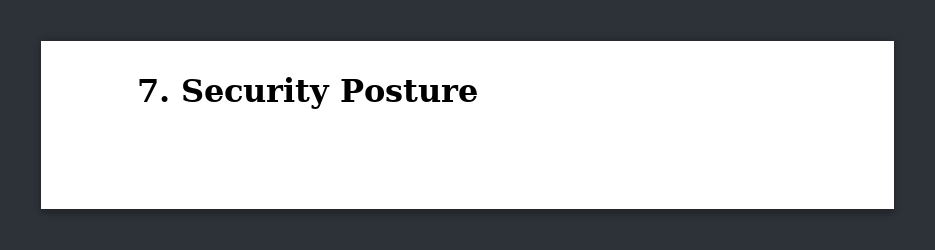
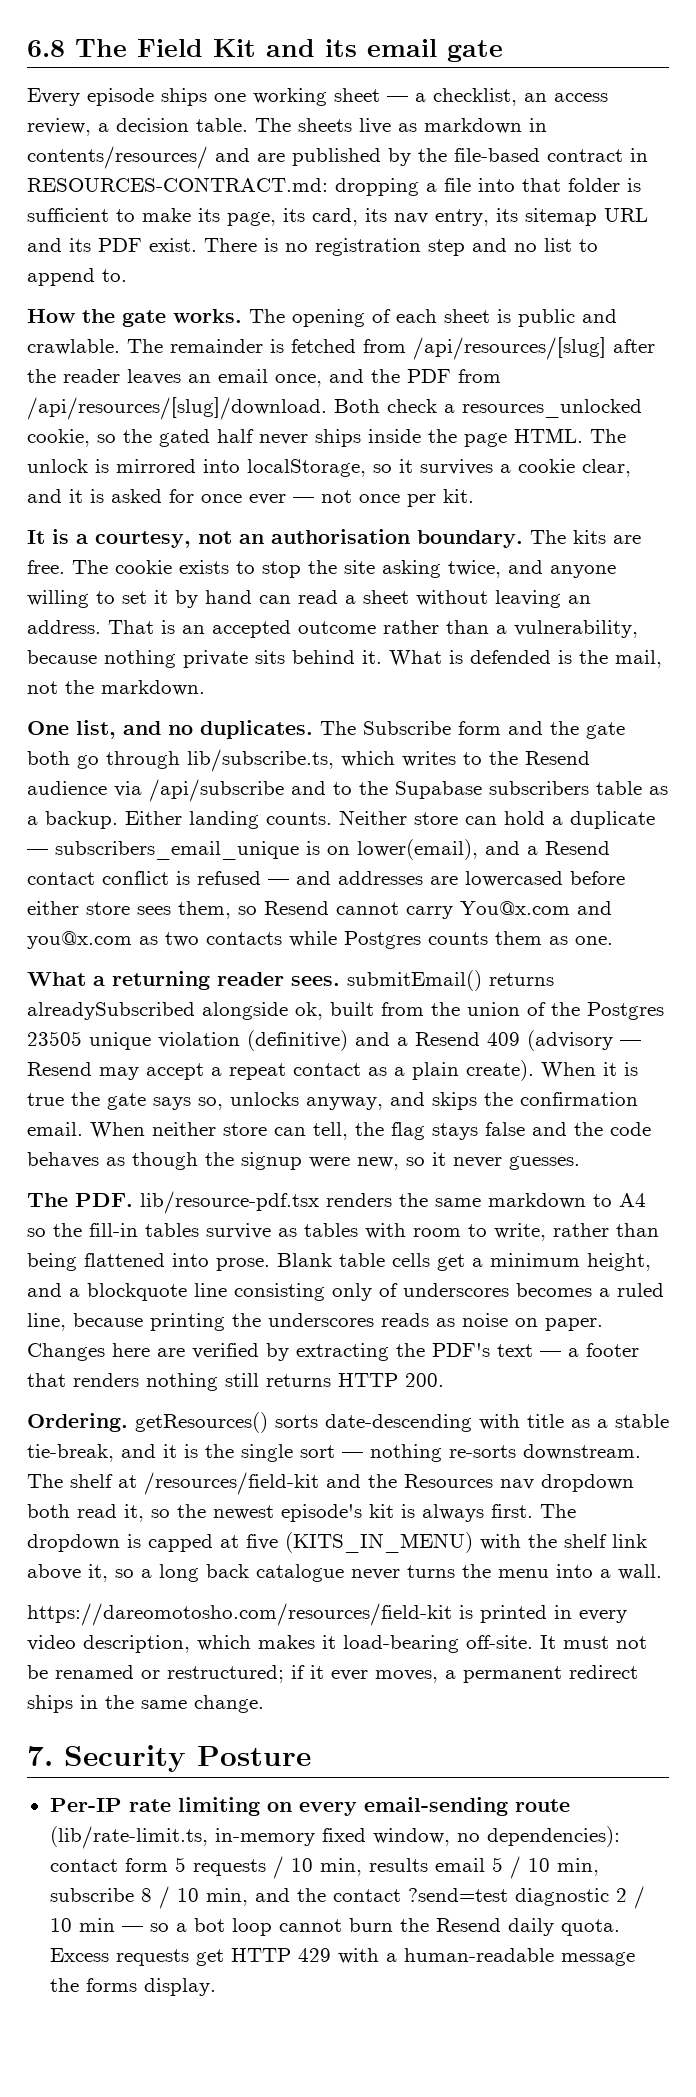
[137,77,478,109] 7. Security Posture -> [27,39,503,62] [27,88,608,106] [27,118,547,136] [27,146,648,169] [27,177,641,196] [27,208,648,226] [27,238,598,256] [27,268,127,286] [27,309,617,327] [27,337,655,360] [27,369,501,387] [27,397,642,420] [27,428,626,447] [27,459,631,477] [27,489,474,507] [27,529,641,548] [27,560,616,578] [27,590,591,608] [27,620,638,638] [27,650,662,668] [27,680,205,696] [27,720,625,739] [27,749,590,772] [27,779,668,802] [27,810,655,829] [27,839,610,860] [27,871,625,887] [27,901,612,919] [27,931,613,949] [27,970,554,991] [27,1002,664,1020] [27,1030,641,1051] [27,1060,638,1081] [27,1092,638,1110] [27,1122,651,1140] [27,1152,580,1170] [27,1191,646,1214] [27,1223,659,1241] [27,1253,651,1271] [27,1283,664,1301] [27,1313,603,1331] [27,1343,639,1361] [27,1373,444,1391] [27,1412,669,1433] [27,1444,641,1462] [27,1472,634,1495] [27,1504,576,1522] [27,1532,647,1553] [27,1564,662,1582] [27,1603,627,1626] [27,1635,647,1653] [27,1665,638,1683] [27,1695,264,1713] [27,1745,311,1772] [49,1797,570,1816] [49,1826,620,1849] [49,1856,599,1879] [49,1886,645,1909] [49,1918,620,1936] [49,1948,635,1966] [49,1978,216,1996] 6.8 The Field Kit and its email gate // Every episode ships one working sheet — a checklist, an access review, a decision table. The sheets live as markdown in contents/resources/ and are published by the file-based contract in RESOURCES-CONTRACT.md: dropping a file into that folder is sufficient to make its page, its card, its nav entry, its sitemap URL and its PDF exist. There is no registration step and no list to append to. // How the gate works. The opening of each sheet is public and crawlable. The remainder is fetched from /api/resources/[slug] after the reader leaves an email once, and the PDF from /api/resources/[slug]/download. Both check a resources_unlocked cookie, so the gated half never ships inside the page HTML. The unlock is mirrored into localStorage, so it survives a cookie clear, and it is asked for once ever — not once per kit. // It is a courtesy, not an authorisation boundary. The kits are free. The cookie exists to stop the site asking twice, and anyone willing to set it by hand can read a sheet without leaving an address. That is an accepted outcome rather than a vulnerability, because nothing private sits behind it. What is defended is the mail, not the markdown. // One list, and no duplicates. The Subscribe form and the gate both go through lib/subscribe.ts, which writes to the Resend audience via /api/subscribe and to the Supabase subscribers table as a backup. Either landing counts. Neither store can hold a duplicate — subscribers_email_unique is on lower(email), and a Resend contact conflict is refused — and addresses are lowercased before either store sees them, so Resend cannot carry You@x.com and you@x.com as two contacts while Postgres counts them as one. // What a returning reader sees. submitEmail() returns alreadySubscribed alongside ok, built from the union of the Postgres 23505 unique violation (definitive) and a Resend 409 (advisory — Resend may accept a repeat contact as a plain create). When it is true the gate says so, unlocks anyway, and skips the confirmation email. When neither store can tell, the flag stays false and the code behaves as though the signup were new, so it never guesses. // The PDF. lib/resource-pdf.tsx renders the same markdown to A4 so the fill-in tables survive as tables with room to write, rather than being flattened into prose. Blank table cells get a minimum height, and a blockquote line consisting only of underscores becomes a ruled line, because printing the underscores reads as noise on paper. Changes here are verified by extracting the PDF's text — a footer that renders nothing still returns HTTP 200. // Ordering. getResources() sorts date-descending with title as a stable tie-break, and it is the single sort — nothing re-sorts downstream. The shelf at /resources/field-kit and the Resources nav dropdown both read it, so the newest episode's kit is always first. The dropdown is capped at five (KITS_IN_MENU) with the shelf link above it, so a long back catalogue never turns the menu into a wall. // https://dareomotosho.com/resources/field-kit is printed in every video description, which makes it load-bearing off-site. It must not be renamed or restructured; if it ever moves, a permanent redirect ships in the same change. // 7. Security Posture // Per-IP rate limiting on every email-sending route (lib/rate-limit.ts, in-memory fixed window, no dependencies): contact form 5 requests / 10 min, results email 5 / 10 min, subscribe 8 / 10 min, and the contact ?send=test diagnostic 2 / 10 min — so a bot loop cannot burn the Resend daily quota. Excess requests get HTTP 429 with a human-readable message the forms display.

